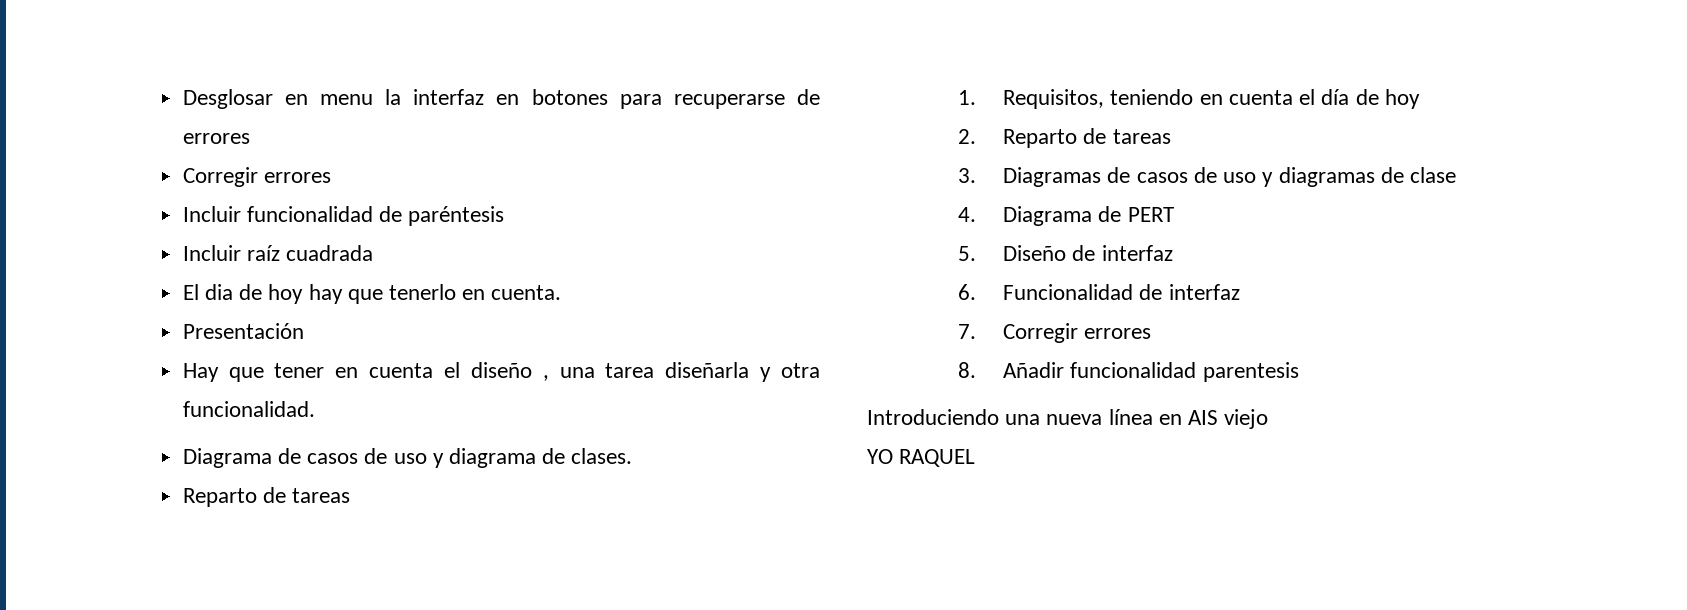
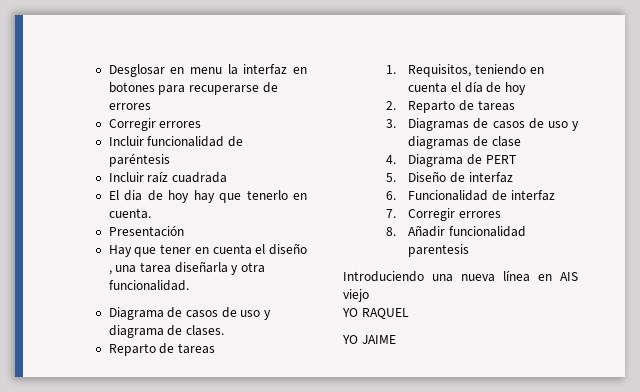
(976, 458) none -> [342,335,396,344] // YO JAIME

